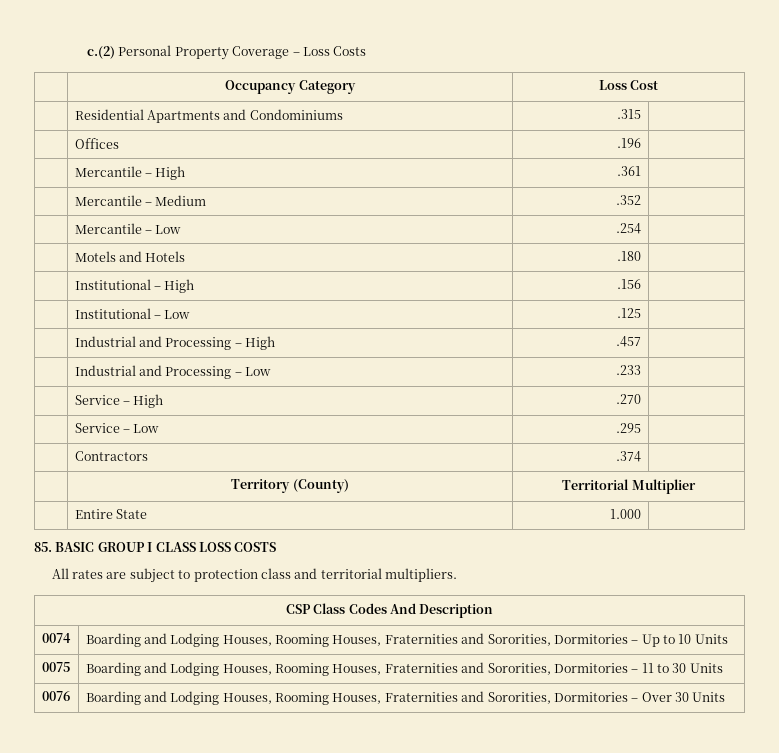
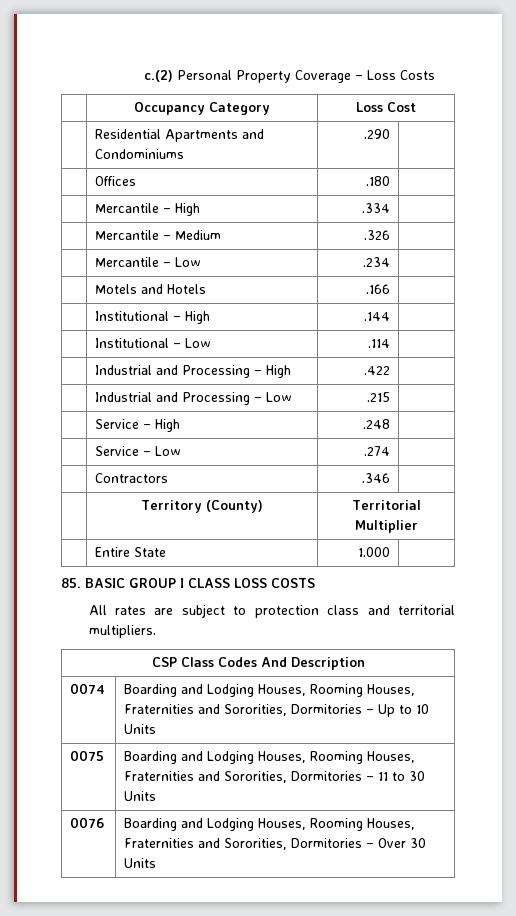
[617,109,642,119] .315 -> [363,129,390,139] .290
[617,138,642,148] .196 -> [365,176,390,186] .180
[617,166,642,176] .361 -> [361,203,390,213] .334
[616,195,642,205] .352 -> [363,230,390,240] .326
[616,223,642,234] .254 -> [362,257,390,267] .234
[617,251,642,261] .180 -> [365,284,390,294] .166
[617,279,642,289] .156 -> [363,312,390,321] .144
[617,308,642,318] .125 -> [367,339,390,348] .114
[616,336,642,347] .457 -> [363,366,390,375] .422
[616,365,642,375] .233 -> [366,392,390,402] .215
[616,394,642,404] .270 -> [362,419,390,429] .248
[616,423,642,433] .295 -> [363,446,390,456] .274
[616,451,642,462] .374 -> [361,473,390,483] .346

